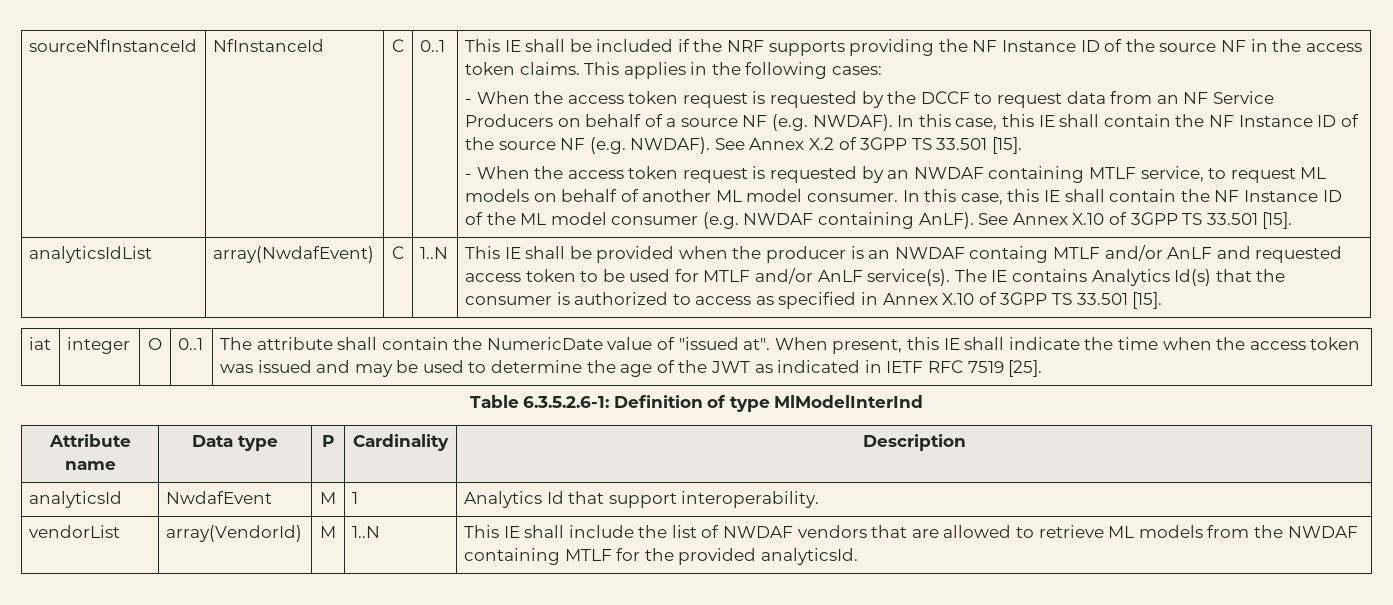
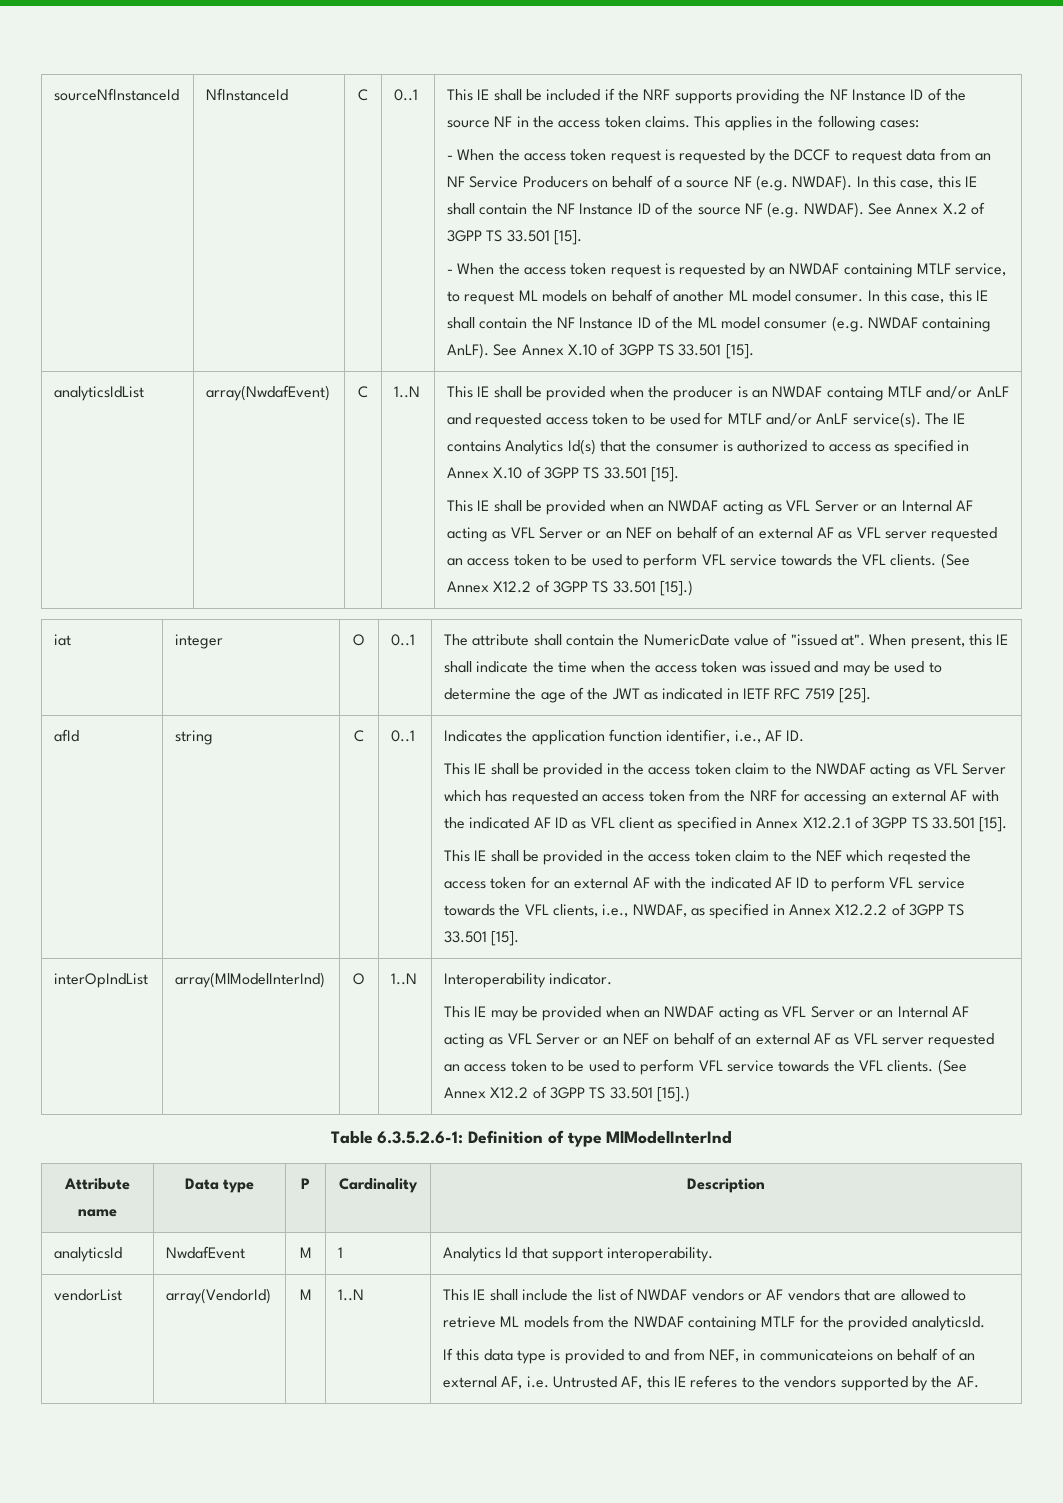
(1163, 300) none -> [447,500,973,515] [447,526,998,542] [447,553,970,569] [447,580,694,596] // This IE shall be provided when an NWDAF acting as VFL Server or an Internal AF acting as VFL Server or an NEF on behalf of an external AF as VFL server requested an access token to be used to perform VFL service towards the VFL clients. (See Annex X12.2 of 3GPP TS 33.501 [15].)
(1043, 368) none -> [54,729,80,742] [175,730,214,745] [354,730,364,742] [391,730,416,742] [444,729,805,745] [444,763,1007,778] [444,789,999,805] [444,816,1008,832] [444,850,971,865] [444,876,965,892] [444,903,965,919] [444,931,520,946] [54,973,149,988] [175,972,326,988] [353,973,365,985] [391,973,418,985] [444,973,613,988] [444,1006,969,1021] [444,1032,995,1048] [444,1059,967,1075] [444,1086,691,1102] // afId | string | C | 0..1 | Indicates the application function identifier, i.e., AF ID. // This IE shall be provided in the access token claim to the NWDAF acting as VFL Server which has requested an access token from the NRF for accessing an external AF with the indicated AF ID as VFL client as specified in Annex X12.2.1 of 3GPP TS 33.501 [15]. // This IE shall be provided in the access token claim to the NEF which reqested the access token for an external AF with the indicated AF ID to perform VFL service towards the VFL clients, i.e., NWDAF, as specified in Annex X12.2.2 of 3GPP TS 33.501 [15]. // interOpIndList | array(MlModelInterInd) | O | 1..N | Interoperability indicator. // This IE may be provided when an NWDAF acting as VFL Server or an Internal AF acting as VFL Server or an NEF on behalf of an external AF as VFL server requested an access token to be used to perform VFL service towards the VFL clients. (See Annex X12.2 of 3GPP TS 33.501 [15].)
(867, 531) none -> [747,1289,840,1301] or AF vendors
(858, 556) none -> [443,1348,975,1364] [443,1375,979,1391] // If this data type is provided to and from NEF, in communicateions on behalf of an external AF, i.e. Untrusted AF, this IE referes to the vendors supported by the AF.

